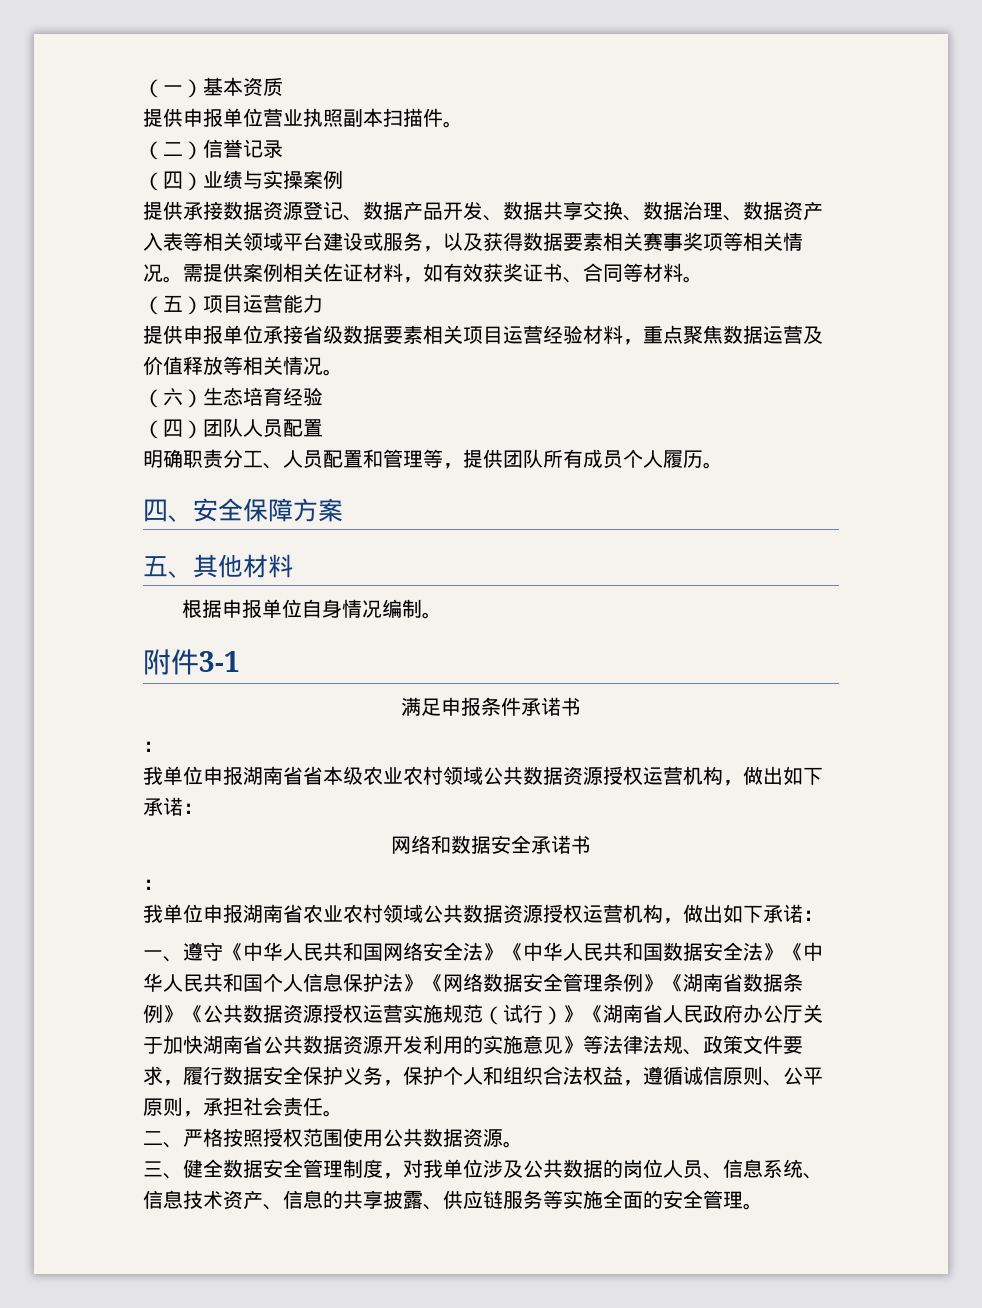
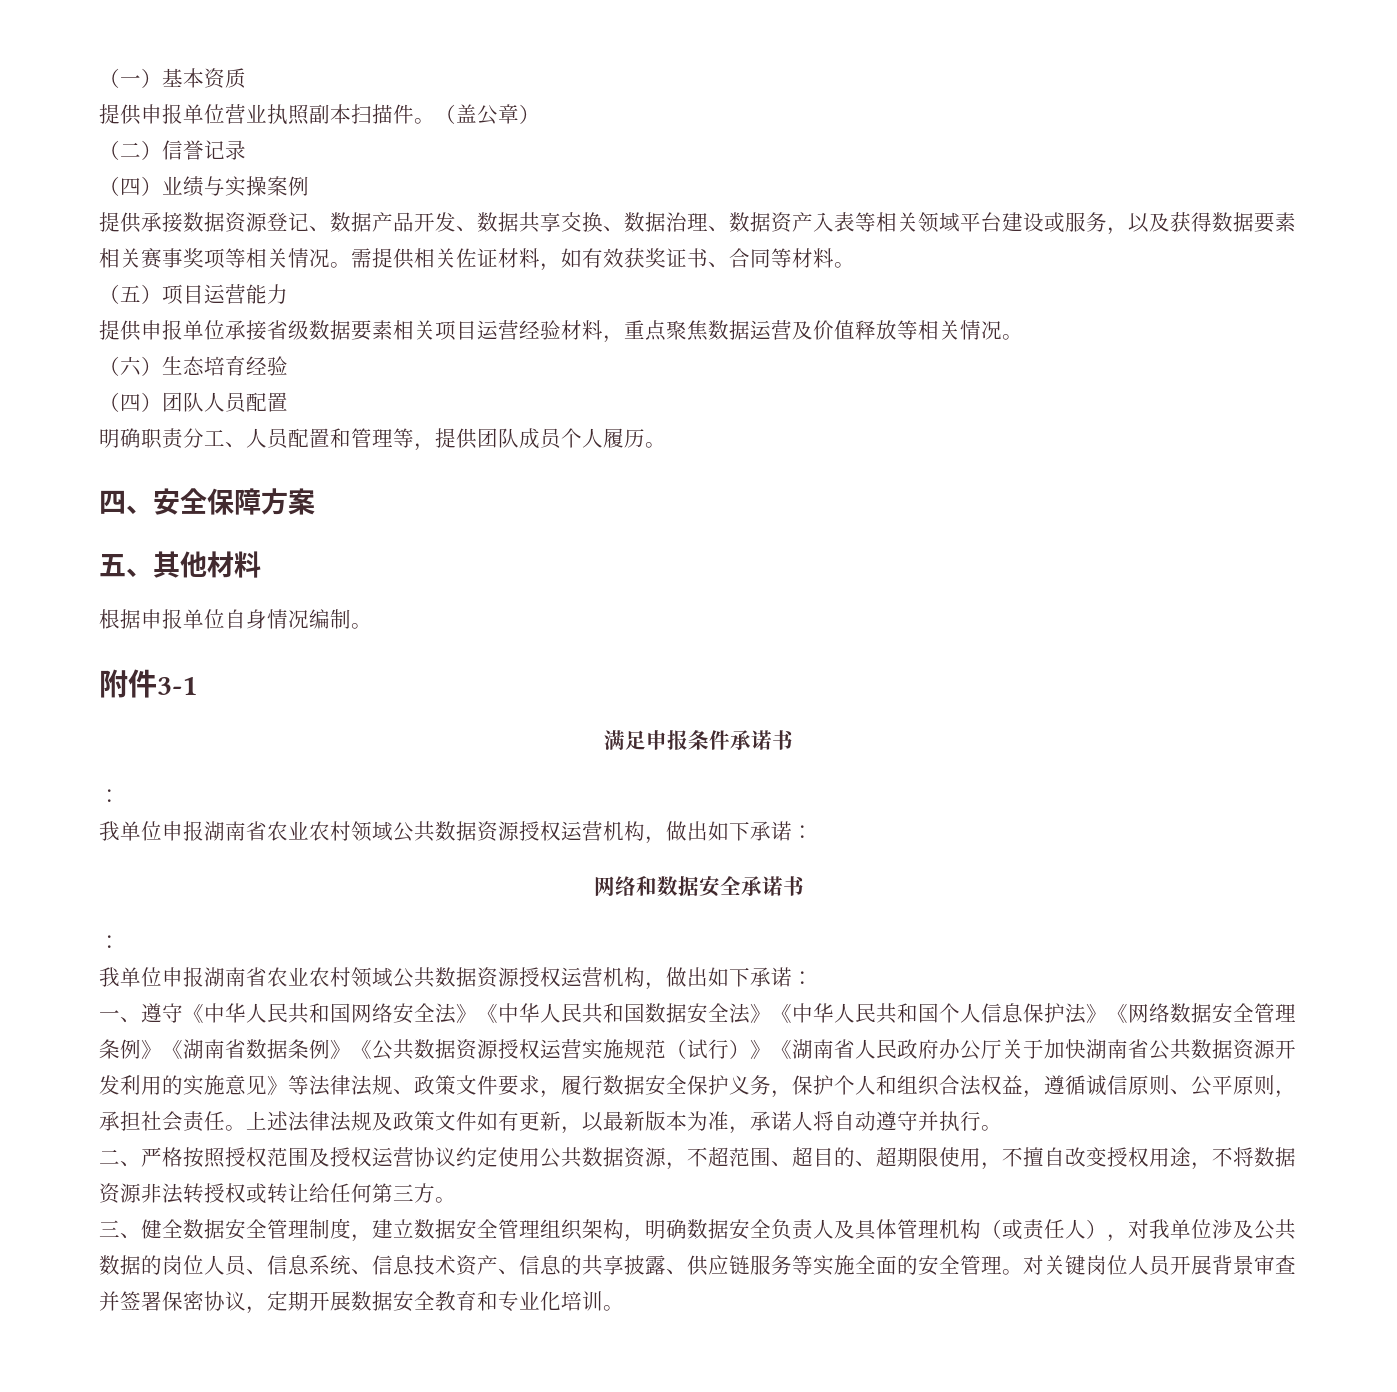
(463, 124) none -> [435,104,540,125] （盖公章）
[243,263,283,282] 案例 -> (414, 258) none
[543,449,583,468] 所有 -> (519, 438) none
[303,766,363,785] 省本级 -> (267, 831) none
(343, 1113) none -> [246,1111,1002,1134] 上述法律法规及政策文件如有更新，以最新版本为准，承诺人将自动遵守并执行。
[343,1128,503,1148] 使用公共数据资源 -> [309,1147,1296,1170] [99,1183,435,1204] 及授权运营协议约定使用公共数据资源，不超范围、超目的、超期限使用，不擅自改变授权用途，不将数据资源非法转授权或转让给任何第三方
(403, 1176) none -> [372,1219,1128,1242] 建立数据安全管理组织架构，明确数据安全负责人及具体管理机构（或责任人），
(763, 1206) none -> [1023,1255,1296,1276] [99,1291,624,1314] 对关键岗位人员开展背景审查并签署保密协议，定期开展数据安全教育和专业化培训。

